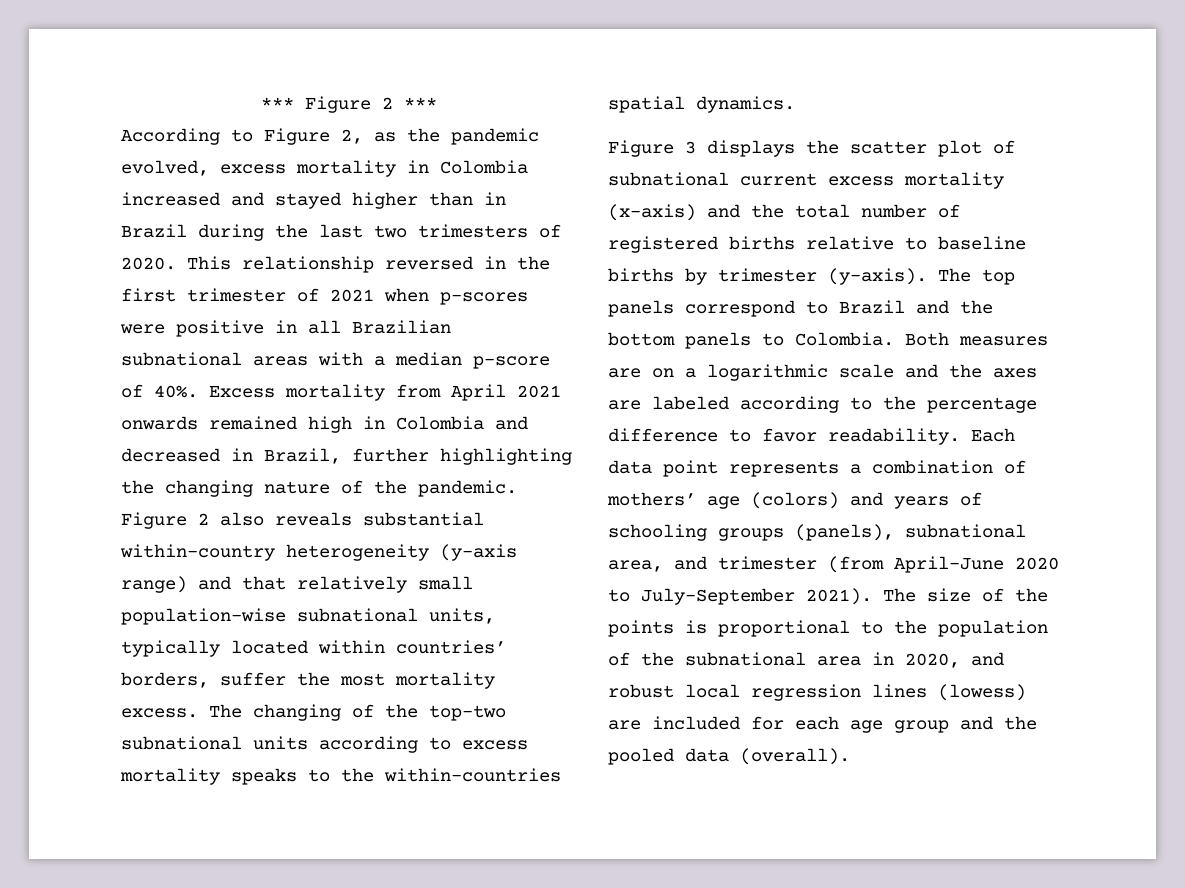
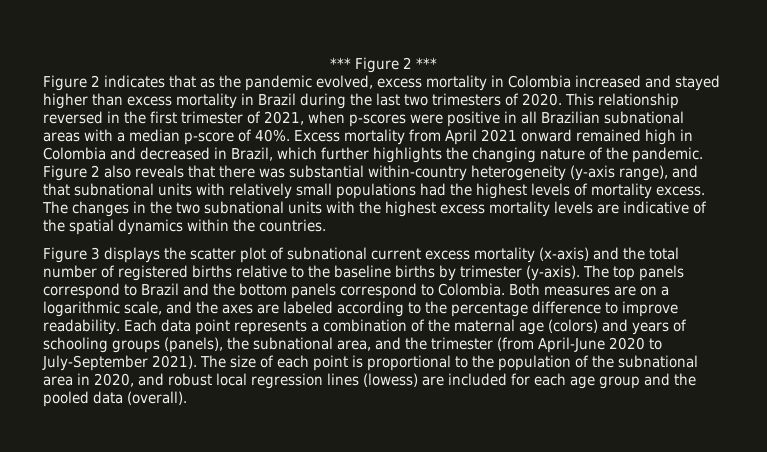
[121,128,363,145] According to Figure 2, -> [43,75,196,91] Figure 2 indicates that
(473, 199) none -> [127,93,237,109] excess mortality
[330,289,374,302] 2021 -> [264,111,304,125] 2021,
[121,416,198,430] onwards -> [521,129,572,142] onward
[352,448,572,465] further highlighting -> [277,147,442,163] which further highlights
(352, 519) none -> [187,165,285,178] that there was
[121,576,187,593] range) -> [618,165,668,181] range),
[297,576,473,593] [121,608,495,625] [121,640,506,657] [121,672,495,689] [121,704,506,721] [121,736,528,753] [120,768,561,785] [608,96,795,113] relatively small population-wise subnational units, typically located within countries’ borders, suffer the most mortality excess. The changing of the top-two subnational units according to excess mortality speaks to the within-countries spatial dynamics. -> [74,183,705,199] [42,201,707,217] [43,219,326,235] subnational units with relatively small populations had the highest levels of mortality excess. The changes in the two subnational units with the highest excess mortality levels are indicative of the spatial dynamics within the countries.
(927, 243) none -> [308,265,330,278] the
(751, 340) none -> [340,283,417,299] correspond
[839,364,894,378] scale -> [124,301,162,315] scale,
[762,428,817,442] favor -> [622,301,678,317] improve
[607,492,696,506] mothers’ -> [427,319,515,332] the maternal
(894, 532) none -> [227,337,249,350] the
(707, 563) none -> [405,337,427,350] the
[1015,588,1048,602] [608,620,674,637] the points -> [277,355,348,371] each point

